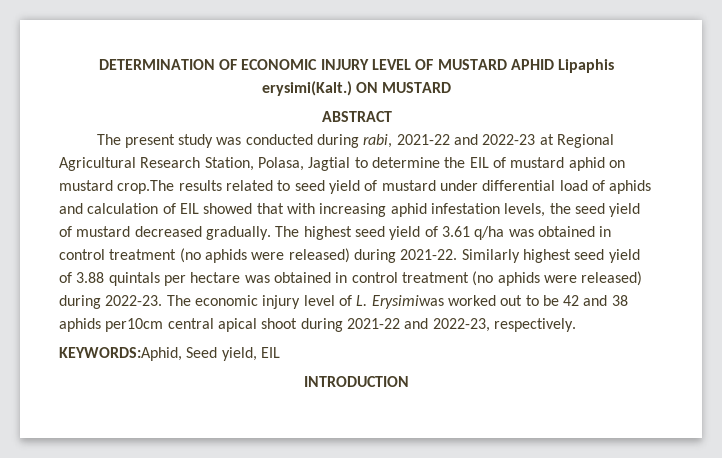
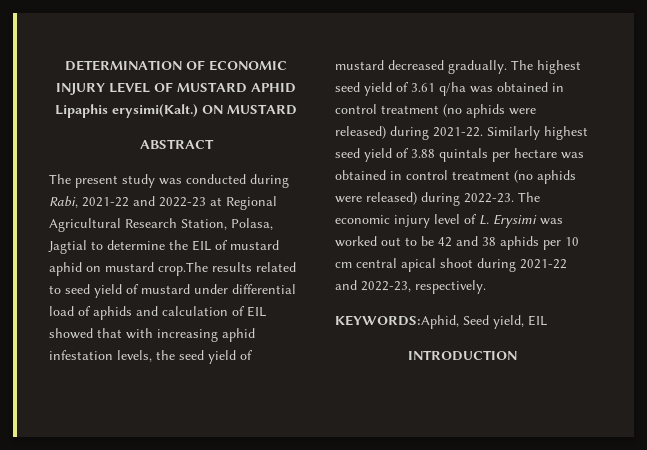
[363,134,393,148] rabi, -> [49,196,78,208] Rabi,
[371,295,444,309] Erysimiwas -> [493,214,563,228] Erysimi was
[105,318,164,332] per10cm -> [543,237,579,250] [335,262,352,268] per 10 cm

